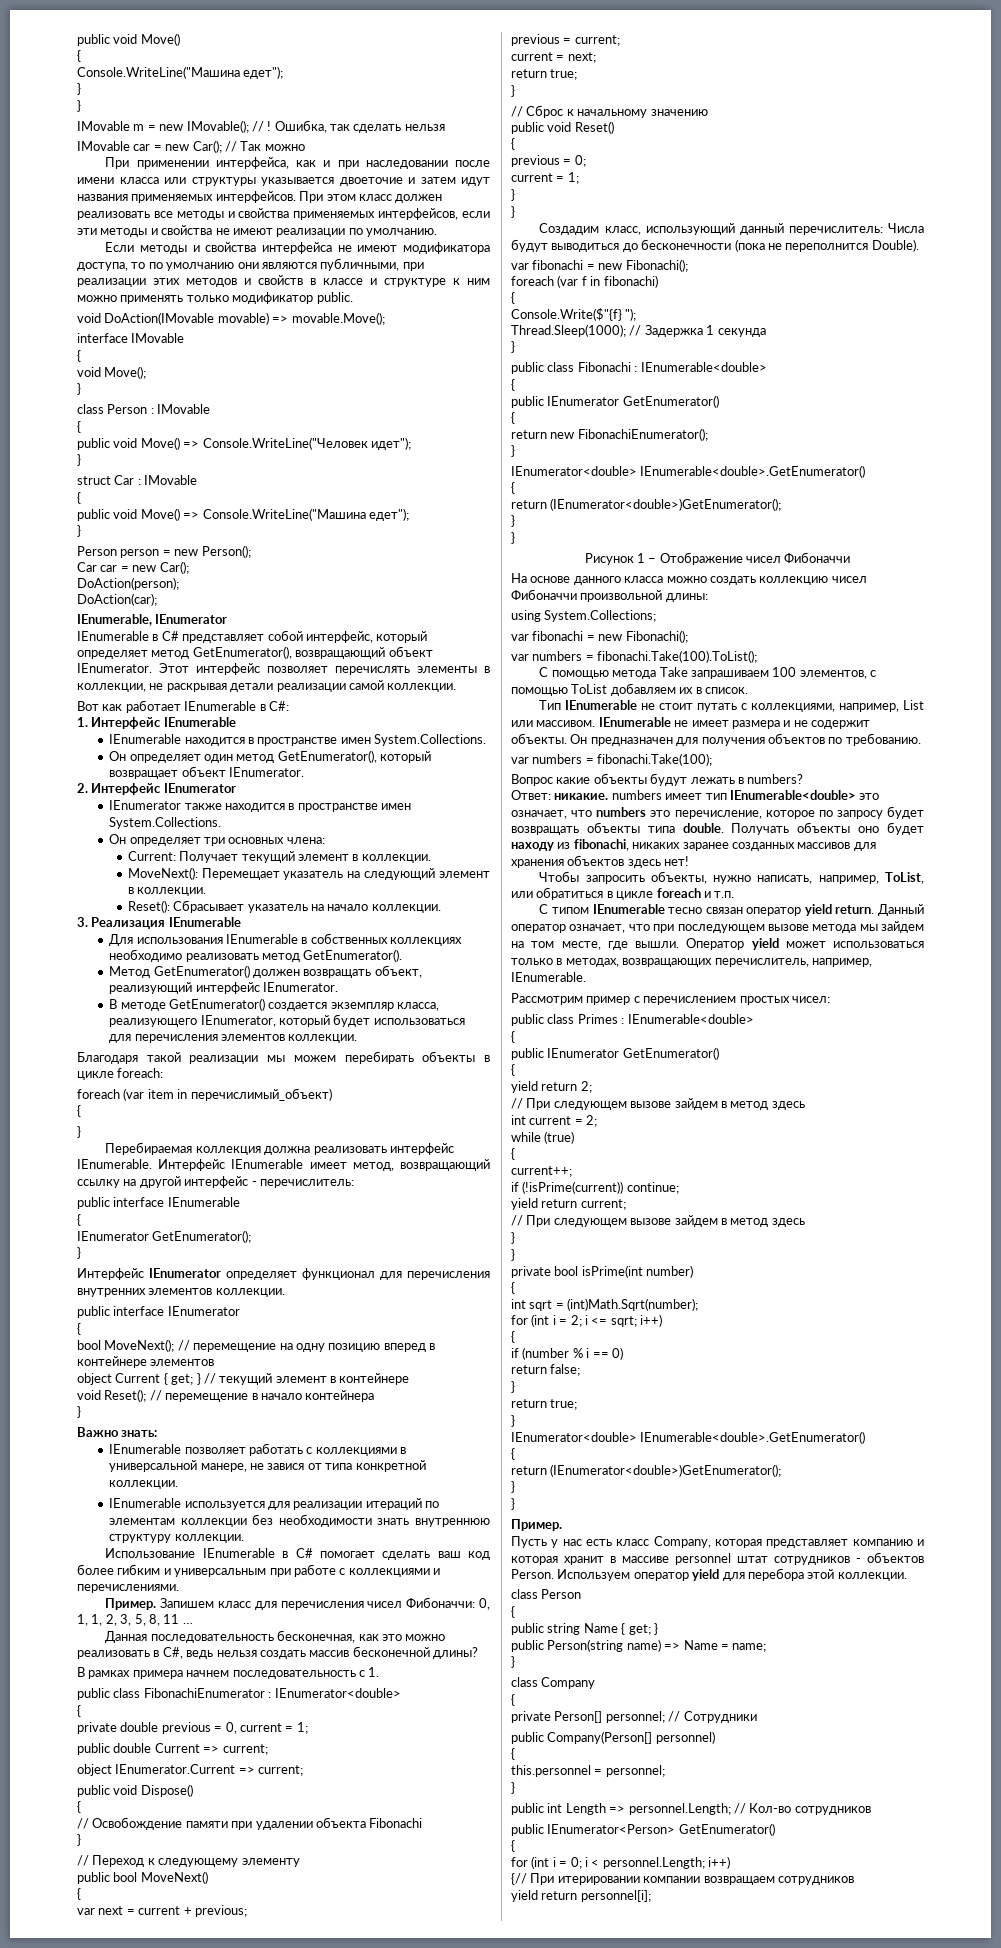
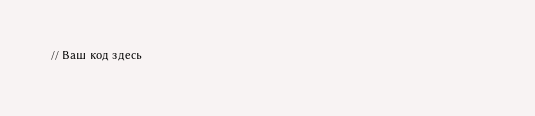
[77,33,180,46] [77,50,81,62] [77,66,284,79] [77,83,81,95] [77,100,81,112] [77,120,445,133] [77,140,305,153] [105,157,490,169] [77,177,490,186] [77,191,443,203] [77,208,490,220] [77,225,437,237] [105,242,490,254] [77,258,424,271] [77,275,490,287] [77,292,353,304] [77,312,385,325] [77,333,185,343] [77,350,81,362] [77,366,147,379] [77,383,81,395] [77,404,211,414] [77,421,81,433] [77,437,411,450] [77,454,81,466] [77,475,198,485] [77,492,81,504] [77,508,409,521] [77,525,81,537] [77,545,251,558] [77,561,189,574] [77,577,179,590] [77,593,157,606] [77,614,228,626] [77,630,428,643] [77,646,433,659] [77,663,490,675] [77,680,457,692] [77,700,289,713] [77,717,236,729] [109,734,487,746] [109,750,432,763] [109,766,305,779] [77,783,236,795] [109,800,412,812] [109,817,222,829] [109,834,325,846] [127,851,431,863] [127,867,490,880] [127,887,207,896] [127,900,441,913] [77,917,241,929] [109,933,463,946] [109,949,403,962] [109,965,422,978] [109,982,339,994] [109,998,440,1011] [109,1014,465,1027] [109,1034,358,1043] [77,1051,491,1064] [77,1068,164,1080] [77,1088,332,1101] [77,1105,81,1117] [77,1126,81,1138] [105,1142,454,1155] [77,1159,490,1171] [77,1176,354,1188] [77,1197,240,1209] [77,1214,81,1226] [77,1230,252,1243] [77,1247,81,1259] [77,1268,490,1280] [77,1288,285,1297] [77,1306,240,1318] [77,1323,81,1335] [77,1339,435,1352] [77,1356,215,1368] [77,1373,410,1385] [77,1389,375,1402] [77,1406,81,1418] [77,1427,158,1437] [109,1443,407,1456] [109,1460,426,1472] [109,1480,179,1489] [109,1498,440,1510] [109,1514,490,1527] [109,1534,244,1543] [105,1548,491,1560] [77,1564,440,1577] [77,1584,179,1593] [105,1597,490,1610] [77,1614,193,1626] [105,1630,446,1643] [77,1646,478,1659] [77,1667,380,1679] [77,1688,401,1700] [77,1705,81,1717] [77,1722,308,1734] [77,1743,268,1755] [77,1764,304,1776] [77,1784,193,1797] [77,1801,81,1813] [77,1817,423,1830] [77,1834,81,1846] [77,1855,300,1867] [77,1871,208,1884] [77,1888,81,1900] [77,1905,247,1917] [511,34,620,46] [511,52,596,63] [511,69,578,80] [511,85,515,97] [511,105,708,118] [511,121,614,134] [511,138,515,150] [511,155,586,167] [511,172,579,184] [511,189,515,201] [511,206,515,218] [539,223,924,235] [511,239,919,252] [511,259,688,272] [511,275,658,288] [511,292,515,304] [511,308,637,321] [511,324,766,337] [511,341,515,353] [511,362,767,374] [511,379,515,391] [511,395,719,408] [511,412,515,424] [511,428,708,441] [511,445,515,457] [511,465,866,478] [511,482,515,494] [511,498,782,511] [511,515,515,527] [511,532,515,544] [584,552,851,565] [511,573,867,585] [511,589,708,602] [511,610,657,622] [511,630,688,643] [511,650,758,663] [539,667,876,679] [511,683,748,696] [539,700,924,712] [511,717,870,729] [511,733,921,746] [511,753,713,766] [511,773,804,786] [511,790,880,800] [511,806,924,819] [511,822,924,835] [511,839,876,851] [511,855,690,868] [539,871,924,884] [511,887,735,900] [539,904,924,916] [511,921,924,933] [511,938,924,950] [511,958,872,967] [511,972,586,982] [511,993,830,1005] [511,1014,754,1026] [511,1031,515,1043] [511,1047,719,1060] [511,1064,515,1076] [511,1081,592,1093] [511,1098,805,1110] [511,1115,598,1127] [511,1131,575,1144] [511,1148,515,1160] [511,1166,572,1177] [511,1181,679,1194] [511,1198,626,1210] [511,1215,805,1227] [511,1232,515,1244] [511,1249,515,1261] [511,1265,694,1278] [511,1282,515,1294] [511,1298,699,1311] [511,1314,662,1327] [511,1331,515,1343] [511,1347,623,1360] [511,1364,581,1376] [511,1381,515,1393] [511,1399,578,1410] [511,1415,515,1427] [511,1431,866,1444] [511,1448,515,1460] [511,1464,782,1477] [511,1481,515,1493] [511,1498,515,1510] [511,1519,562,1531] [511,1536,924,1548] [511,1552,924,1565] [511,1568,907,1581] [511,1589,582,1599] [511,1606,515,1618] [511,1623,658,1635] [511,1639,767,1652] [511,1656,515,1668] [511,1677,596,1689] [511,1694,515,1706] [511,1711,757,1723] [511,1731,715,1744] [511,1748,515,1760] [511,1765,665,1777] [511,1782,515,1794] [511,1803,871,1815] [511,1823,775,1836] [511,1840,515,1852] [511,1856,730,1869] [511,1873,854,1885] [511,1890,651,1902] public void Move() // { // Console.WriteLine("Машина едет"); // } // } // IMovable m = new IMovable(); // ! Ошибка, так сделать нельзя // IMovable car = new Car(); // Так можно // При применении интерфейса, как и при наследовании после имени класса или структуры указывается двоеточие и затем идут названия применяемых интерфейсов. При этом класс должен реализовать все методы и свойства применяемых интерфейсов, если эти методы и свойства не имеют реализации по умолчанию. // Если методы и свойства интерфейса не имеют модификатора доступа, то по умолчанию они являются публичными, при реализации этих методов и свойств в классе и структуре к ним можно применять только модификатор public. // void DoAction(IMovable movable) => movable.Move(); // interface IMovable // { // void Move(); // } // class Person : IMovable // { // public void Move() => Console.WriteLine("Человек идет"); // } // struct Car : IMovable // { // public void Move() => Console.WriteLine("Машина едет"); // } // Person person = new Person(); // Car car = new Car(); // DoAction(person); // DoAction(car); // IEnumerable, IEnumerator // IEnumerable в C# представляет собой интерфейс, который определяет метод GetEnumerator(), возвращающий объект IEnumerator. Этот интерфейс позволяет перечислять элементы в коллекции, не раскрывая детали реализации самой коллекции. // Вот как работает IEnumerable в C#: // 1. Интерфейс IEnumerable // IEnumerable находится в пространстве имен System.Collections. // Он определяет один метод GetEnumerator(), который возвращает объект IEnumerator. // 2. Интерфейс IEnumerator // IEnumerator также находится в пространстве имен System.Collections. // Он определяет три основных члена: // Current: Получает текущий элемент в коллекции. // MoveNext(): Перемещает указатель на следующий элемент в коллекции. // Reset(): Сбрасывает указатель на начало коллекции. // 3. Реализация IEnumerable // Для использования IEnumerable в собственных коллекциях необходимо реализовать метод GetEnumerator(). // Метод GetEnumerator() должен возвращать объект, реализующий интерфейс IEnumerator. // В методе GetEnumerator() создается экземпляр класса, реализующего IEnumerator, который будет использоваться для перечисления элементов коллекции. // Благодаря такой реализации мы можем перебирать объекты в цикле foreach: // foreach (var item in перечислимый_объект) // { // } // Перебираемая коллекция должна реализовать интерфейс IEnumerable. Интерфейс IEnumerable имеет метод, возвращающий ссылку на другой интерфейс - перечислитель: // public interface IEnumerable // { // IEnumerator GetEnumerator(); // } // Интерфейс IEnumerator определяет функционал для перечисления внутренних элементов коллекции. // public interface IEnumerator // { // bool MoveNext(); // перемещение на одну позицию вперед в контейнере элементов // object Current { get; } // текущий элемент в контейнере // void Reset(); // перемещение в начало контейнера // } // Важно знать: // IEnumerable позволяет работать с коллекциями в универсальной манере, не завися от типа конкретной коллекции. // IEnumerable используется для реализации итераций по элементам коллекции без необходимости знать внутреннюю структуру коллекции. // Использование IEnumerable в C# помогает сделать ваш код более гибким и универсальным при работе с коллекциями и перечислениями. // Пример. Запишем класс для перечисления чисел Фибоначчи: 0, 1, 1, 2, 3, 5, 8, 11 … // Данная последовательность бесконечная, как это можно реализовать в C#, ведь нельзя создать массив бесконечной длины? // В рамках примера начнем последовательность с 1. // public class FibonachiEnumerator : IEnumerator<double> // { // private double previous = 0, current = 1; // public double Current => current; // object IEnumerator.Current => current; // public void Dispose() // { // // Освобождение памяти при удалении объекта Fibonachi // } // // Переход к следующему элементу // public bool MoveNext() // { // var next = current + previous; // previous = current; // current = next; // return true; // } // // Сброс к начальному значению // public void Reset() // { // previous = 0; // current = 1; // } // } // Создадим класс, использующий данный перечислитель: Числа будут выводиться до бесконечности (пока не переполнится Double). // var fibonachi = new Fibonachi(); // foreach (var f in fibonachi) // { // Console.Write($"{f} "); // Thread.Sleep(1000); // Задержка 1 секунда // } // public class Fibonachi : IEnumerable<double> // { // public IEnumerator GetEnumerator() // { // return new FibonachiEnumerator(); // } // IEnumerator<double> IEnumerable<double>.GetEnumerator() // { // return (IEnumerator<double>)GetEnumerator(); // } // } // Рисунок 1 – Отображение чисел Фибоначчи // На основе данного класса можно создать коллекцию чисел Фибоначчи произвольной длины: // using System.Collections; // var fibonachi = new Fibonachi(); // var numbers = fibonachi.Take(100).ToList(); // С помощью метода Take запрашиваем 100 элементов, с помощью ToList добавляем их в список. // Тип IEnumerable не стоит путать с коллекциями, например, List или массивом. IEnumerable не имеет размера и не содержит объекты. Он предназначен для получения объектов по требованию. // var numbers = fibonachi.Take(100); // Вопрос какие объекты будут лежать в numbers? // Ответ: никакие. numbers имеет тип IEnumerable<double> это означает, что numbers это перечисление, которое по запросу будет возвращать объекты типа double. Получать объекты оно будет находу из fibonachi, никаких заранее созданных массивов для хранения объектов здесь нет! // Чтобы запросить объекты, нужно написать, например, ToList, или обратиться в цикле foreach и т.п. // С типом IEnumerable тесно связан оператор yield return. Данный оператор означает, что при последующем вызове метода мы зайдем на том месте, где вышли. Оператор yield может использоваться только в методах, возвращающих перечислитель, например, IEnumerable. // Рассмотрим пример с перечислением простых чисел: // public class Primes : IEnumerable<double> // { // public IEnumerator GetEnumerator() // { // yield return 2; // // При следующем вызове зайдем в метод здесь // int current = 2; // while (true) // { // current++; // if (!isPrime(current)) continue; // yield return current; // // При следующем вызове зайдем в метод здесь // } // } // private bool isPrime(int number) // { // int sqrt = (int)Math.Sqrt(number); // for (int i = 2; i <= sqrt; i++) // { // if (number % i == 0) // return false; // } // return true; // } // IEnumerator<double> IEnumerable<double>.GetEnumerator() // { // return (IEnumerator<double>)GetEnumerator(); // } // } // Пример. // Пусть у нас есть класс Company, которая представляет компанию и которая хранит в массиве personnel штат сотрудников - объектов Person. Используем оператор yield для перебора этой коллекции. // class Person // { // public string Name { get; } // public Person(string name) => Name = name; // } // class Company // { // private Person[] personnel; // Сотрудники // public Company(Person[] personnel) // { // this.personnel = personnel; // } // public int Length => personnel.Length; // Кол-во сотрудников // public IEnumerator<Person> GetEnumerator() // { // for (int i = 0; i < personnel.Length; i++) // {// При итерировании компании возвращаем сотрудников // yield return personnel[i]; -> [51,51,143,61] // Ваш код здесь

